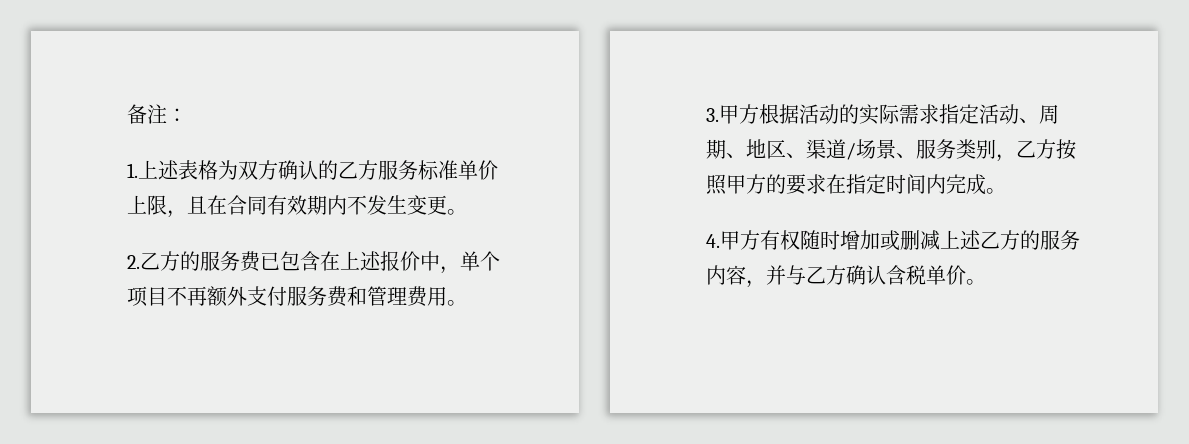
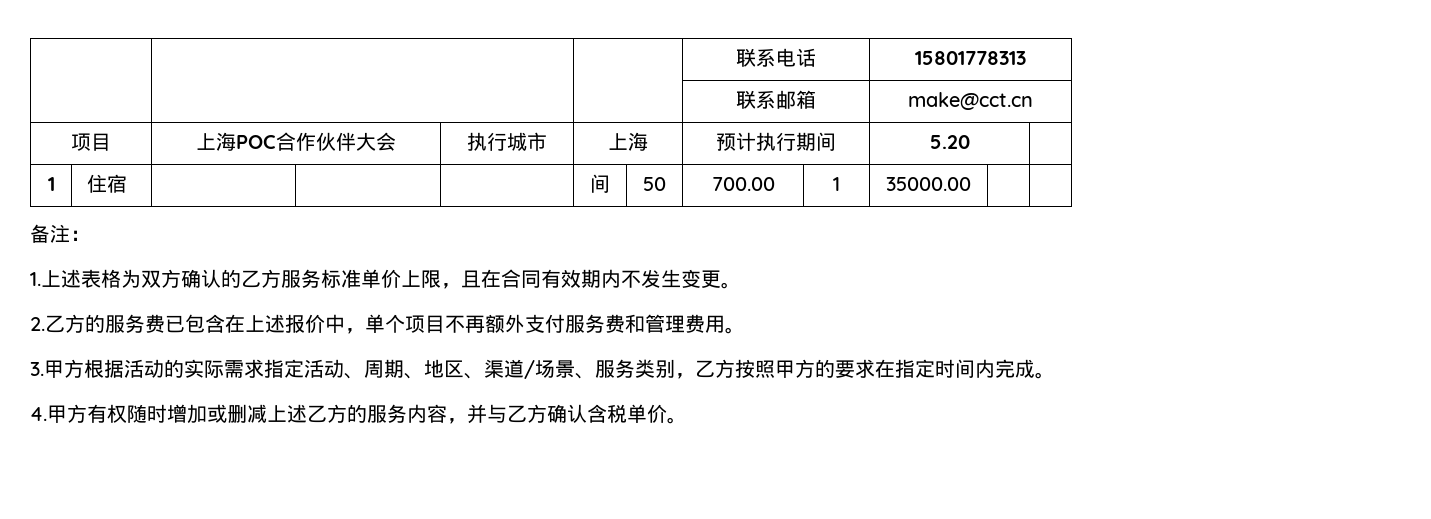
(127, 114) none -> [735,48,816,67] [914,51,1026,65] [735,90,816,109] [907,92,1033,110] [71,133,111,151] [196,132,396,151] [467,132,547,151] [608,132,648,151] [715,132,836,151] [929,135,970,149] [47,177,55,191] [86,174,127,193] [590,174,610,193] [643,177,666,191] [711,177,775,191] [833,177,840,191] [886,177,971,191] | | | 联系电话 | 15801778313 // | | | 联系邮箱 | make@cct.cn // 项目 | 上海POC合作伙伴大会 | 执行城市 | 上海 | 预计执行期间 | 5.20 | // 1 | 住宿 | | | | 间 | 50 | 700.00 | 1 | 35000.00 | | //

